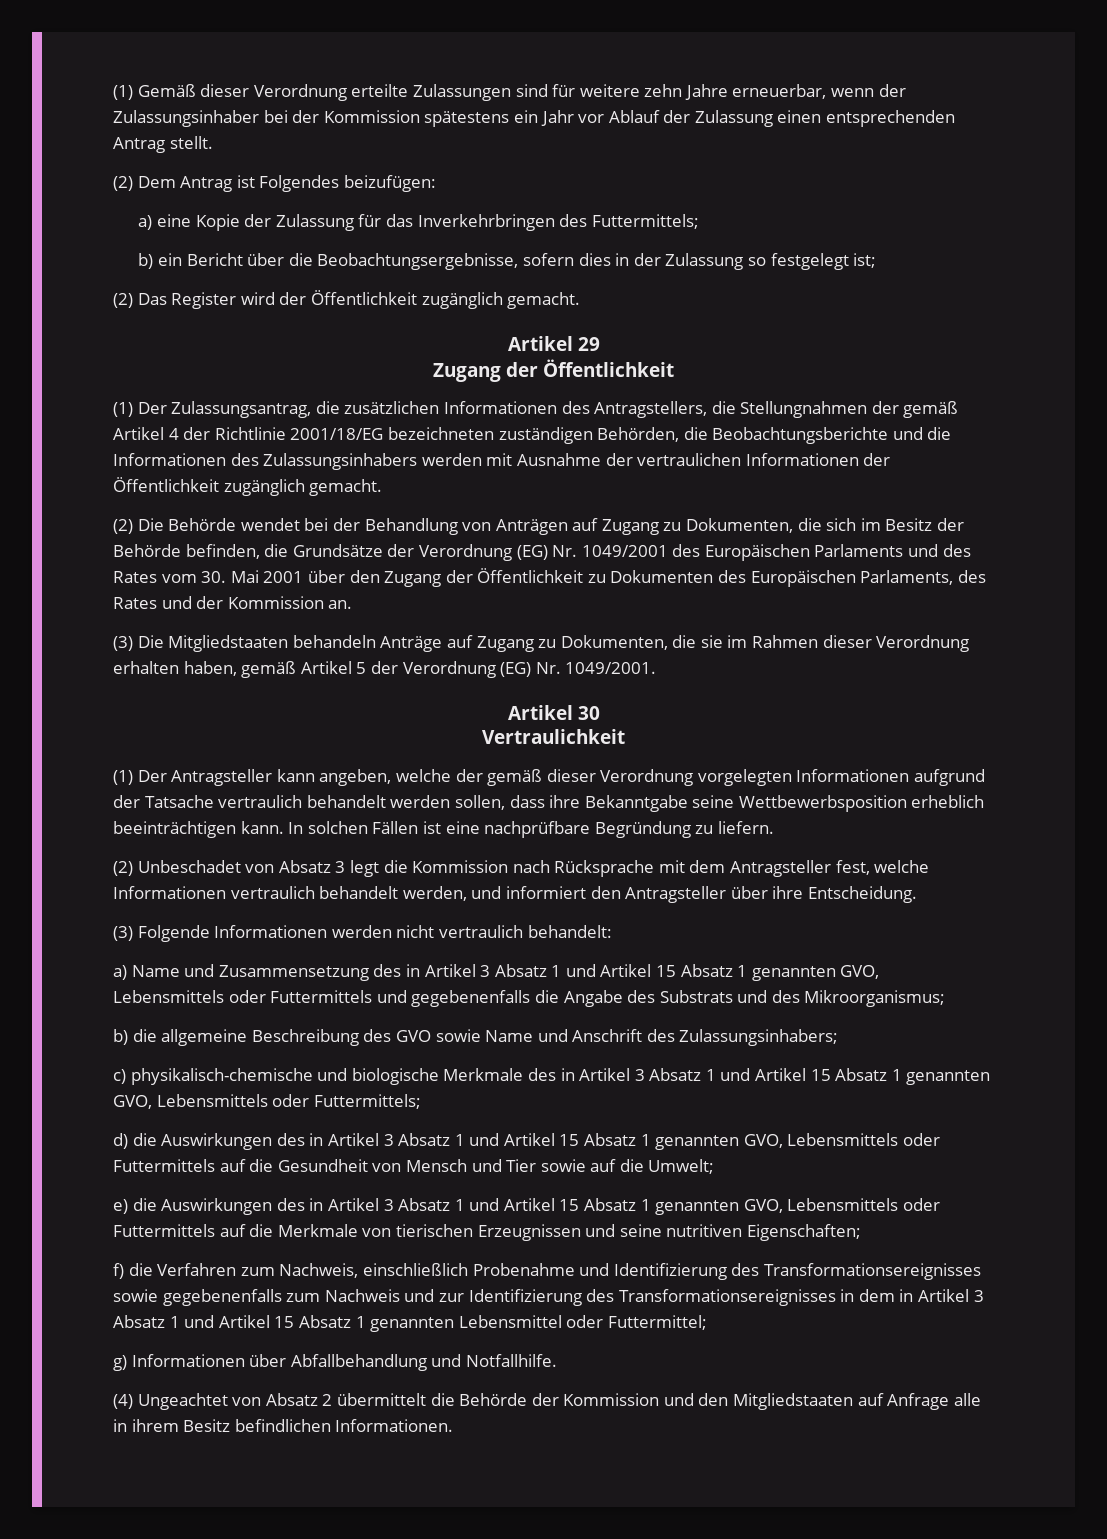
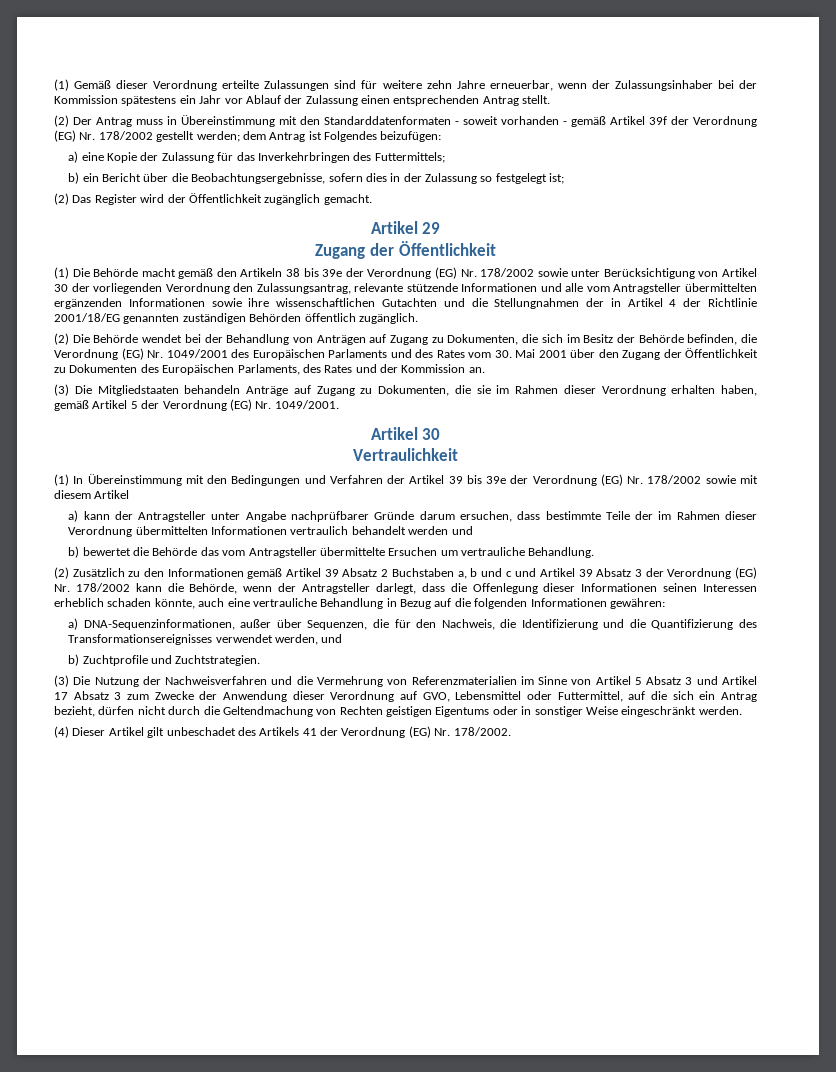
[137,176,176,188] Dem -> [73,115,757,127] [54,130,266,142] Der Antrag muss in Übereinstimmung mit den Standarddatenformaten - soweit vorhanden - gemäß Artikel 39f der Verordnung (EG) Nr. 178/2002 gestellt werden; dem
[137,401,708,418] Der Zulassungsantrag, die zusätzlichen Informationen des Antragstellers, -> [72,267,757,279] [54,283,758,294] [54,298,465,309] Die Behörde macht gemäß den Artikeln 38 bis 39e der Verordnung (EG) Nr. 178/2002 sowie unter Berücksichtigung von Artikel 30 der vorliegenden Verordnung den Zulassungsantrag, relevante stützende Informationen und alle vom Antragsteller übermittelten ergänzenden Informationen sowie ihre wissenschaftlichen Gutachten und
[903,401,959,418] gemäß -> [610,298,621,307] in
[387,427,952,444] [113,453,891,470] [113,477,383,496] bezeichneten zuständigen Behörden, die Beobachtungsberichte und die Informationen des Zulassungsinhabers werden mit Ausnahme der vertraulichen Informationen der Öffentlichkeit zugänglich gemacht. -> [123,313,418,324] genannten zuständigen Behörden öffentlich zugänglich.
[292,544,415,557] Grundsätze der -> (758, 338) none
[137,769,986,786] [113,795,985,812] [113,821,774,838] [113,860,930,877] [113,886,917,903] [113,925,612,942] [113,964,880,981] [113,990,946,1007] [113,1029,839,1046] [113,1068,991,1085] [113,1094,421,1109] [113,1133,941,1150] [113,1159,715,1174] [113,1198,941,1215] [113,1224,861,1241] [113,1263,981,1280] [113,1289,984,1306] [113,1315,707,1332] [113,1354,557,1371] [113,1393,981,1410] [113,1419,454,1432] Der Antragsteller kann angeben, welche der gemäß dieser Verordnung vorgelegten Informationen aufgrund der Tatsache vertraulich behandelt werden sollen, dass ihre Bekanntgabe seine Wettbewerbsposition erheblich beeinträchtigen kann. In solchen Fällen ist eine nachprüfbare Begründung zu liefern. // (2) Unbeschadet von Absatz 3 legt die Kommission nach Rücksprache mit dem Antragsteller fest, welche Informationen vertraulich behandelt werden, und informiert den Antragsteller über ihre Entscheidung. // (3) Folgende Informationen werden nicht vertraulich behandelt: // a) Name und Zusammensetzung des in Artikel 3 Absatz 1 und Artikel 15 Absatz 1 genannten GVO, Lebensmittels oder Futtermittels und gegebenenfalls die Angabe des Substrats und des Mikroorganismus; // b) die allgemeine Beschreibung des GVO sowie Name und Anschrift des Zulassungsinhabers; // c) physikalisch-chemische und biologische Merkmale des in Artikel 3 Absatz 1 und Artikel 15 Absatz 1 genannten GVO, Lebensmittels oder Futtermittels; // d) die Auswirkungen des in Artikel 3 Absatz 1 und Artikel 15 Absatz 1 genannten GVO, Lebensmittels oder Futtermittels auf die Gesundheit von Mensch und Tier sowie auf die Umwelt; // e) die Auswirkungen des in Artikel 3 Absatz 1 und Artikel 15 Absatz 1 genannten GVO, Lebensmittels oder Futtermittels auf die Merkmale von tierischen Erzeugnissen und seine nutritiven Eigenschaften; // f) die Verfahren zum Nachweis, einschließlich Probenahme und Identifizierung des Transformationsereignisses sowie gegebenenfalls zum Nachweis und zur Identifizierung des Transformationsereignisses in dem in Artikel 3 Absatz 1 und Artikel 15 Absatz 1 genannten Lebensmittel oder Futtermittel; // g) Informationen über Abfallbehandlung und Notfallhilfe. // (4) Ungeachtet von Absatz 2 übermittelt die Behörde der Kommission und den Mitgliedstaaten auf Anfrage alle in ihrem Besitz befindlichen Informationen. -> [73,474,758,486] [54,490,130,499] [68,510,758,522] [68,526,473,537] [68,546,595,558] [54,567,757,579] [54,583,758,594] [54,598,665,609] [68,618,757,630] [68,634,343,645] [68,654,261,666] [54,675,758,687] [54,691,757,702] [54,706,742,717] [54,726,511,738] In Übereinstimmung mit den Bedingungen und Verfahren der Artikel 39 bis 39e der Verordnung (EG) Nr. 178/2002 sowie mit diesem Artikel // a) kann der Antragsteller unter Angabe nachprüfbarer Gründe darum ersuchen, dass bestimmte Teile der im Rahmen dieser Verordnung übermittelten Informationen vertraulich behandelt werden und // b) bewertet die Behörde das vom Antragsteller übermittelte Ersuchen um vertrauliche Behandlung. // (2) Zusätzlich zu den Informationen gemäß Artikel 39 Absatz 2 Buchstaben a, b und c und Artikel 39 Absatz 3 der Verordnung (EG) Nr. 178/2002 kann die Behörde, wenn der Antragsteller darlegt, dass die Offenlegung dieser Informationen seinen Interessen erheblich schaden könnte, auch eine vertrauliche Behandlung in Bezug auf die folgenden Informationen gewähren: // a) DNA-Sequenzinformationen, außer über Sequenzen, die für den Nachweis, die Identifizierung und die Quantifizierung des Transformationsereignisses verwendet werden, und // b) Zuchtprofile und Zuchtstrategien. // (3) Die Nutzung der Nachweisverfahren und die Vermehrung von Referenzmaterialien im Sinne von Artikel 5 Absatz 3 und Artikel 17 Absatz 3 zum Zwecke der Anwendung dieser Verordnung auf GVO, Lebensmittel oder Futtermittel, auf die sich ein Antrag bezieht, dürfen nicht durch die Geltendmachung von Rechten geistigen Eigentums oder in sonstiger Weise eingeschränkt werden. // (4) Dieser Artikel gilt unbeschadet des Artikels 41 der Verordnung (EG) Nr. 178/2002.

